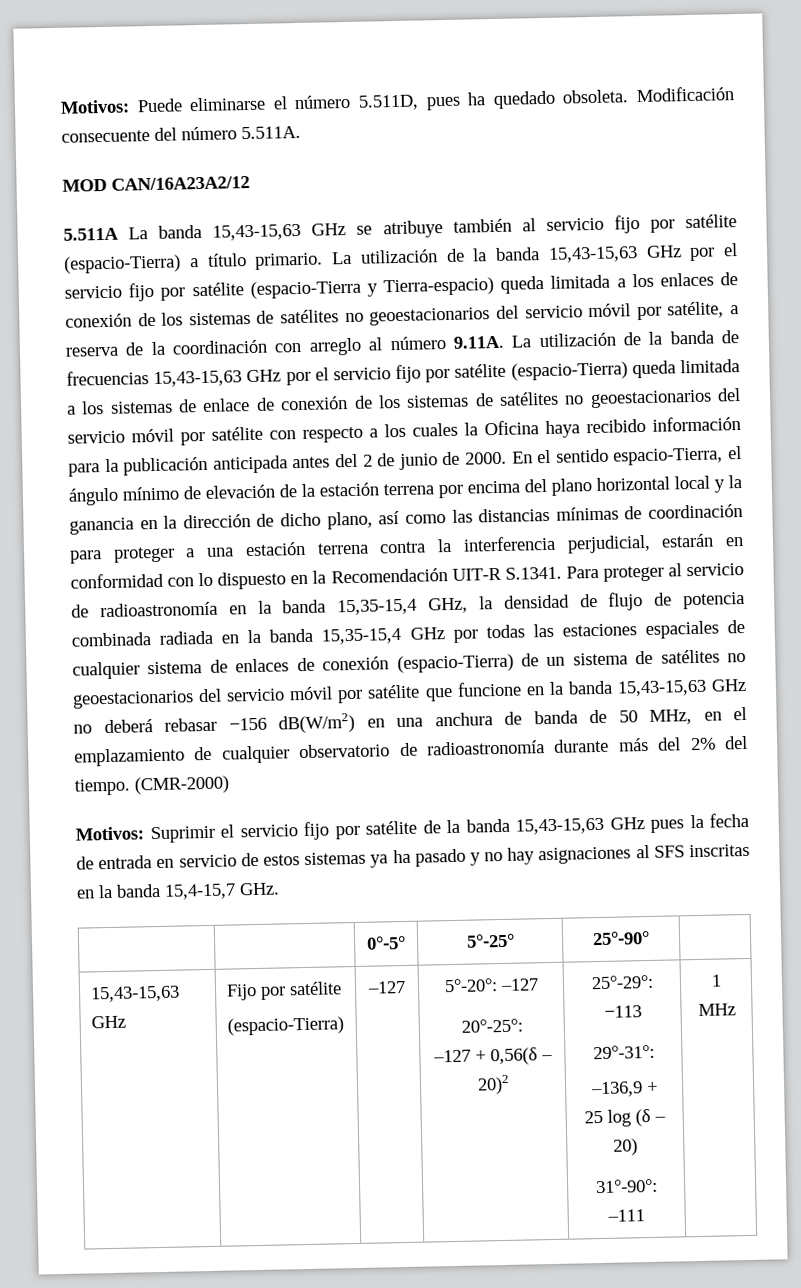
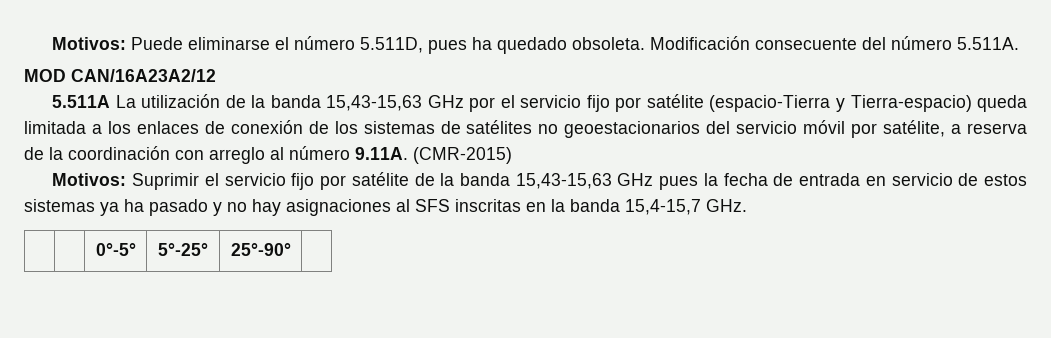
[158,214,738,241] [64,251,352,274] banda 15,43-15,63 GHz se atribuye también al servicio fijo por satélite (espacio-Tierra) a título primario. La -> (136, 101) none
[511,330,739,348] [66,359,740,387] [67,388,741,415] [67,416,741,446] [68,445,743,477] [68,474,742,506] [69,503,744,535] [70,533,745,564] [70,562,745,590] [71,591,746,618] [71,619,745,647] [72,649,746,680] [72,678,747,709] [73,706,747,734] [74,735,748,767] [74,775,229,796] La utilización de la banda de frecuencias 15,43-15,63 GHz por el servicio fijo por satélite (espacio-Tierra) queda limitada a los sistemas de enlace de conexión de los sistemas de satélites no geoestacionarios del servicio móvil por satélite con respecto a los cuales la Oficina haya recibido información para la publicación anticipada antes del 2 de junio de 2000. En el sentido espacio-Tierra, el ángulo mínimo de elevación de la estación terrena por encima del plano horizontal local y la ganancia en la dirección de dicho plano, así como las distancias mínimas de coordinación para proteger a una estación terrena contra la interferencia perjudicial, estarán en conformidad con lo dispuesto en la Recomendación UIT-R S.1341. Para proteger al servicio de radioastronomía en la banda 15,35-15,4 GHz, la densidad de flujo de potencia combinada radiada en la banda 15,35-15,4 GHz por todas las estaciones espaciales de cualquier sistema de enlaces de conexión (espacio-Tierra) de un sistema de satélites no geoestacionarios del servicio móvil por satélite que funcione en la banda 15,43-15,63 GHz no deberá rebasar −156 dB(W/m2) en una anchura de banda de 50 MHz, en el emplazamiento de cualquier observatorio de radioastronomía durante más del 2% del tiempo. (CMR-2000) -> [413,147,512,164] (CMR-2015)
[89,985,180,1003] [90,1015,126,1029] [225,981,342,1001] [226,1016,344,1036] [367,980,406,994] [443,978,539,993] [460,1018,523,1033] [432,1047,553,1066] [476,1074,510,1095] [590,974,654,990] [603,1005,642,1018] [592,1044,655,1060] [589,1080,658,1098] [584,1108,666,1127] [613,1138,638,1156] [594,1178,658,1194] [607,1209,645,1222] [710,974,722,987] [697,1003,736,1017] // 15,43-15,63 GHz | Fijo por satélite // (espacio-Tierra) | –127 | 5°-20°: –127 // 20°-25°: // –127 + 0,56(δ – 20)2 | 25°-29°: −113 // 29°-31°: // –136,9 + // 25 log (δ – 20) // 31°-90°: –111 | 1 MHz -> (291, 249) none

